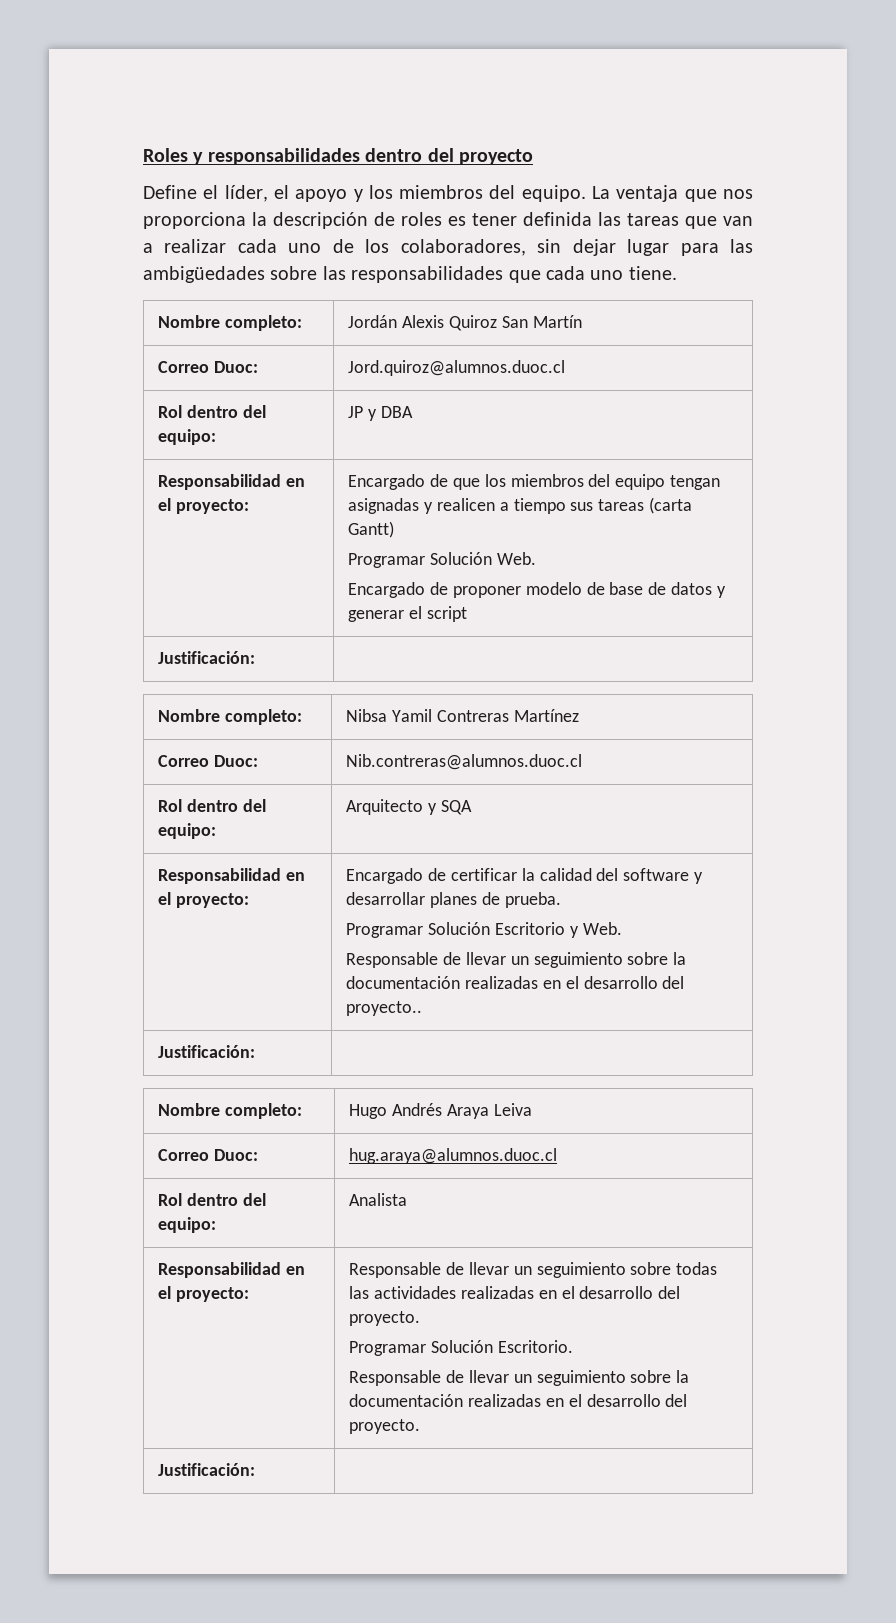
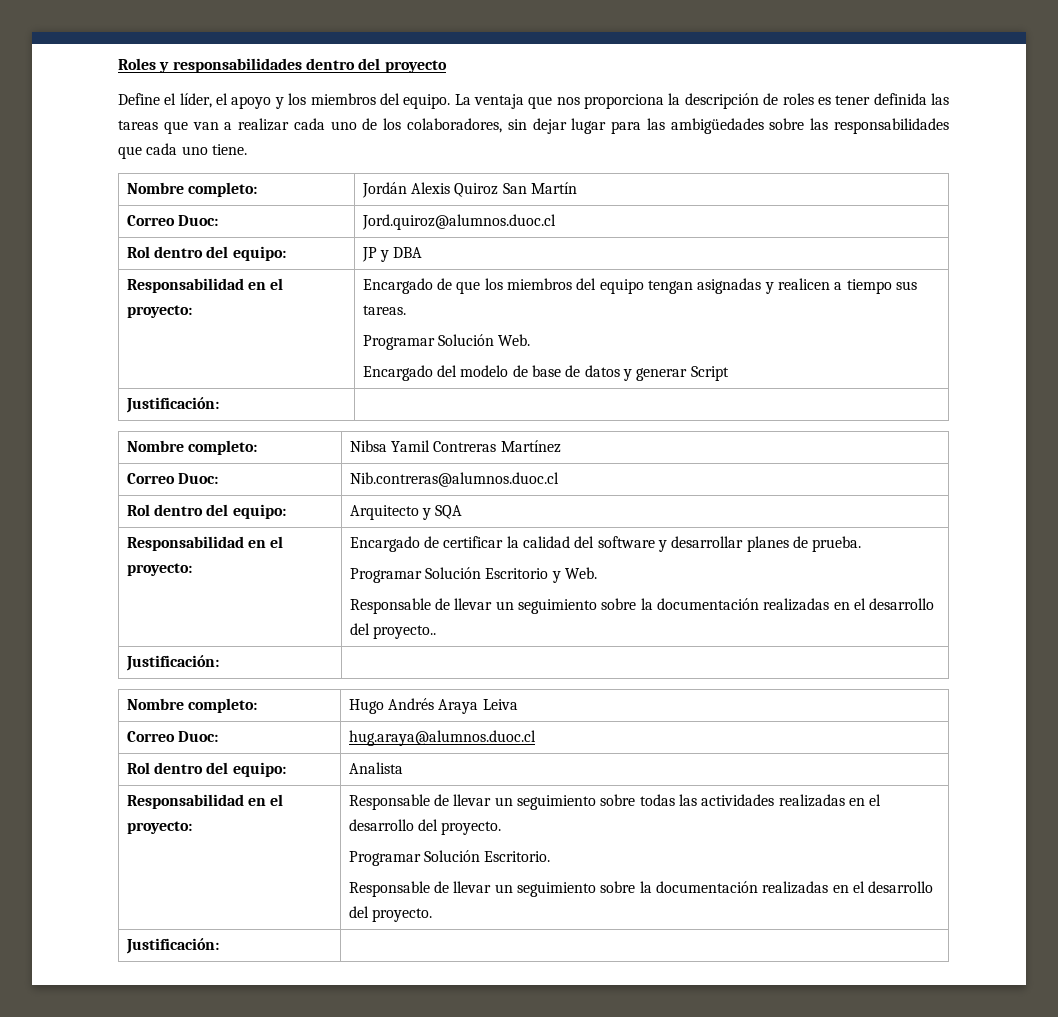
[598,497,693,514] [348,521,395,538] tareas (carta Gantt) -> [362,305,406,315] tareas.
[430,582,521,598] de proponer -> [437,365,458,377] del
[409,606,467,622] el script -> [690,366,729,381] Script

